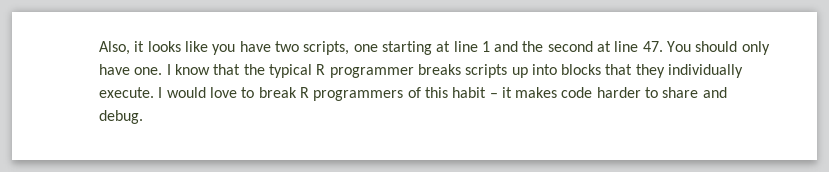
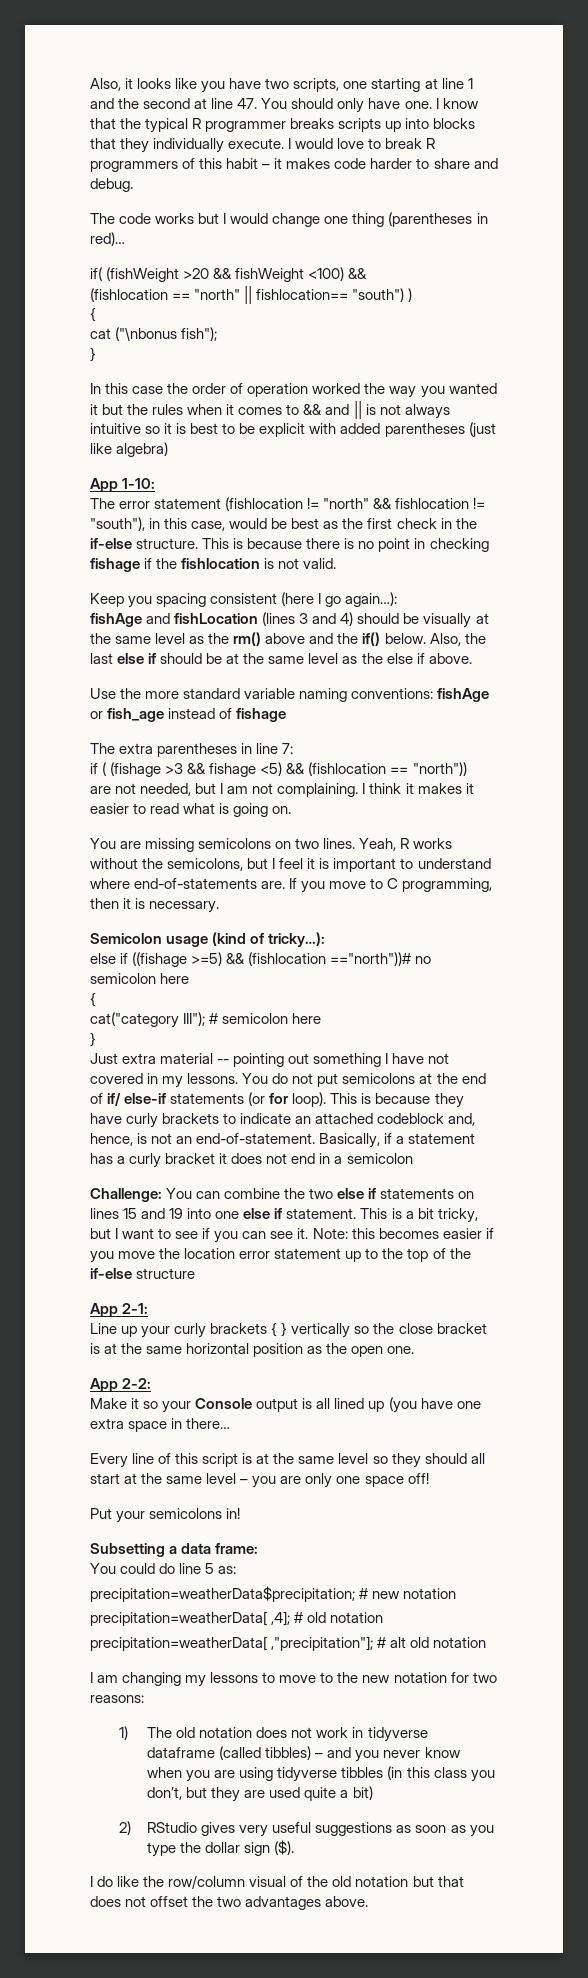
(143, 117) none -> [90,212,488,227] [90,232,125,246] [90,267,368,282] [90,286,413,304] [90,307,96,322] [90,327,218,341] [90,347,96,362] [90,383,497,398] [90,401,450,419] [90,422,496,438] [90,442,169,457] [90,478,156,492] [90,497,486,511] [90,517,477,531] [90,538,489,552] [90,558,337,572] [90,592,398,608] [90,612,489,628] [90,632,486,646] [90,653,472,664] [90,688,490,702] [90,708,287,722] [90,743,294,757] [90,762,467,777] [90,783,474,797] [90,803,292,817] [90,838,453,852] [90,858,491,872] [90,878,493,893] [90,898,220,913] [90,932,326,947] [90,952,432,967] [90,973,190,984] [90,992,96,1007] [90,1012,322,1028] [90,1032,96,1047] [90,1053,450,1067] [90,1073,486,1088] [90,1092,464,1108] [90,1113,476,1128] [90,1133,476,1148] [90,1153,413,1168] [90,1188,475,1202] [90,1208,478,1223] [90,1228,494,1243] [90,1248,471,1263] [90,1268,196,1279] [90,1303,149,1317] [90,1322,487,1338] [90,1343,415,1357] [90,1378,152,1392] [90,1397,481,1413] [90,1418,231,1432] [90,1453,485,1468] [90,1473,429,1488] [90,1508,241,1523] [90,1543,259,1557] [90,1563,237,1574] [90,1586,457,1602] [90,1611,384,1626] [90,1636,487,1651] [90,1672,497,1687] [90,1695,144,1703] [118,1726,428,1742] [147,1746,461,1762] [147,1766,495,1782] [147,1786,373,1802] [118,1821,494,1837] [147,1840,295,1857] [90,1875,464,1889] [90,1896,369,1910] // The code works but I would change one thing (parentheses in red)… // if( (fishWeight >20 && fishWeight <100) && // (fishlocation == "north" || fishlocation== "south") ) // { // cat ("\nbonus fish"); // } // In this case the order of operation worked the way you wanted it but the rules when it comes to && and || is not always intuitive so it is best to be explicit with added parentheses (just like algebra) // App 1-10: // The error statement (fishlocation != "north" && fishlocation != "south"), in this case, would be best as the first check in the if-else structure. This is because there is no point in checking fishage if the fishlocation is not valid. // Keep you spacing consistent (here I go again…): // fishAge and fishLocation (lines 3 and 4) should be visually at the same level as the rm() above and the if() below. Also, the last else if should be at the same level as the else if above. // Use the more standard variable naming conventions: fishAge or fish_age instead of fishage // The extra parentheses in line 7: // if ( (fishage >3 && fishage <5) && (fishlocation == "north")) // are not needed, but I am not complaining. I think it makes it easier to read what is going on. // You are missing semicolons on two lines. Yeah, R works without the semicolons, but I feel it is important to understand where end-of-statements are. If you move to C programming, then it is necessary. // Semicolon usage (kind of tricky…): // else if ((fishage >=5) && (fishlocation =="north"))# no semicolon here // { // cat("category III"); # semicolon here // } // Just extra material -- pointing out something I have not covered in my lessons. You do not put semicolons at the end of if/ else-if statements (or for loop). This is because they have curly brackets to indicate an attached codeblock and, hence, is not an end-of-statement. Basically, if a statement has a curly bracket it does not end in a semicolon // Challenge: You can combine the two else if statements on lines 15 and 19 into one else if statement. This is a bit tricky, but I want to see if you can see it. Note: this becomes easier if you move the location error statement up to the top of the if-else structure // App 2-1: // Line up your curly brackets { } vertically so the close bracket is at the same horizontal position as the open one. // App 2-2: // Make it so your Console output is all lined up (you have one extra space in there… // Every line of this script is at the same level so they should all start at the same level – you are only one space off! // Put your semicolons in! // Subsetting a data frame: // You could do line 5 as: // precipitation=weatherData$precipitation; # new notation // precipitation=weatherData[ ,4]; # old notation // precipitation=weatherData[ ,"precipitation"]; # alt old notation // I am changing my lessons to move to the new notation for two reasons: // 1) The old notation does not work in tidyverse dataframe (called tibbles) – and you never know when you are using tidyverse tibbles (in this class you don’t, but they are used quite a bit) // 2) RStudio gives very useful suggestions as soon as you type the dollar sign ($). // I do like the row/column visual of the old notation but that does not offset the two advantages above.

